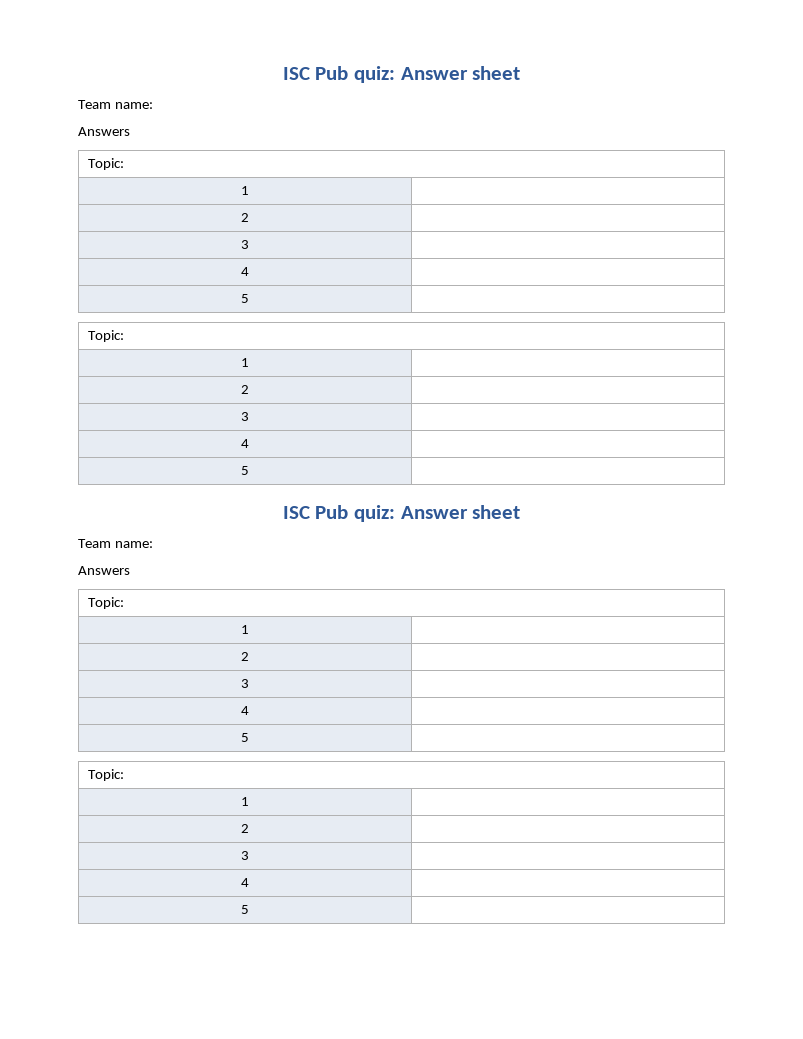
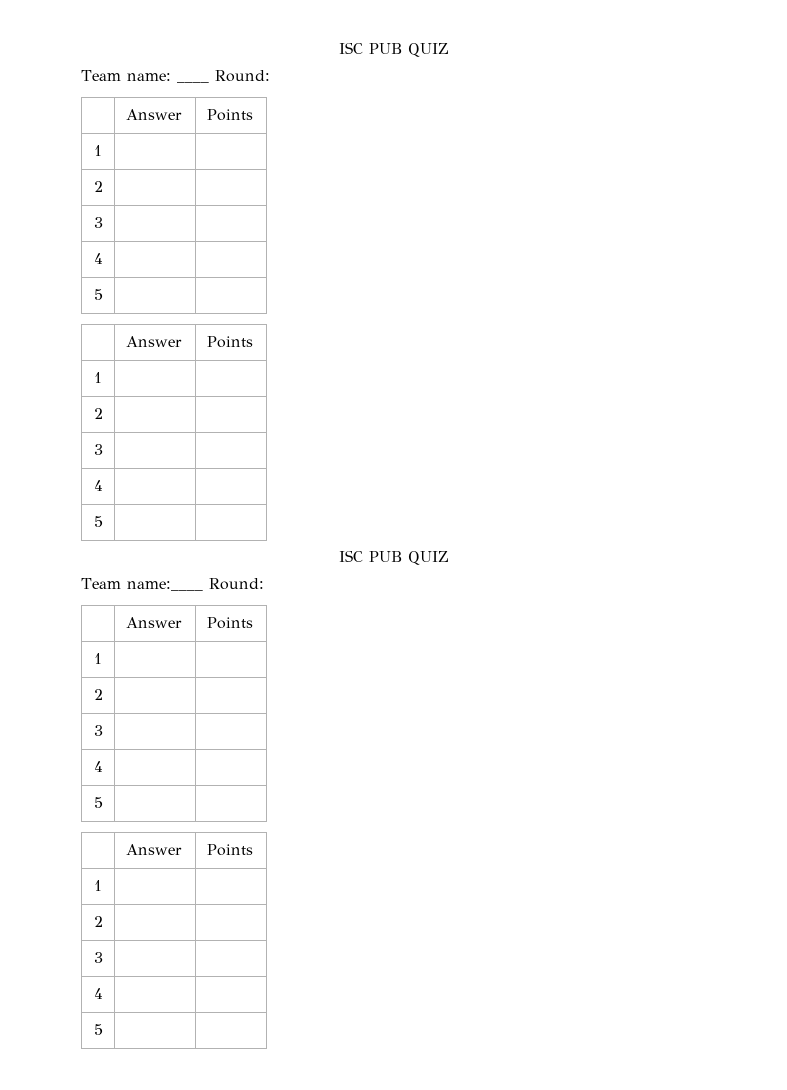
[282,66,521,83] [78,100,153,109] [78,127,130,136] [87,158,124,170] [241,186,249,195] [241,213,249,222] [241,240,249,249] [241,267,249,276] [241,294,249,303] [87,330,124,342] [241,358,249,367] [241,385,249,394] [241,412,249,421] [241,439,249,448] [241,466,249,475] [282,505,521,522] [78,539,153,548] [78,566,130,575] [87,597,124,609] [241,625,249,634] [241,652,249,661] [241,679,249,688] [241,706,249,715] [241,733,249,742] [87,769,124,781] [241,797,249,806] [241,824,249,833] [241,851,249,860] [241,878,249,887] [241,905,249,914] ISC Pub quiz: Answer sheet // Team name: // Answers // Topic: // 1 | // 2 | // 3 | // 4 | // 5 | // Topic: // 1 | // 2 | // 3 | // 4 | // 5 | // ISC Pub quiz: Answer sheet // Team name: // Answers // Topic: // 1 | // 2 | // 3 | // 4 | // 5 | // Topic: // 1 | // 2 | // 3 | // 4 | // 5 | -> [338,42,449,57] [81,70,171,81] [176,70,270,83] [125,109,182,120] [206,109,253,121] [94,145,102,156] [93,181,103,192] [93,217,103,228] [93,253,103,264] [93,289,103,300] [125,336,182,347] [206,336,253,348] [94,372,102,383] [93,408,103,419] [93,444,103,455] [93,480,103,491] [93,516,103,527] [338,550,449,565] [81,578,264,591] [125,617,182,628] [206,617,253,629] [94,653,102,664] [93,689,103,700] [93,725,103,736] [93,761,103,772] [93,797,103,808] [125,844,182,855] [206,844,253,856] [94,880,102,891] [93,916,103,927] [93,952,103,963] [93,988,103,999] [93,1024,103,1035] ISC PUB QUIZ // Team name: ____ Round: // | Answer | Points // 1 | | // 2 | | // 3 | | // 4 | | // 5 | | // | Answer | Points // 1 | | // 2 | | // 3 | | // 4 | | // 5 | | // ISC PUB QUIZ // Team name:____ Round: // | Answer | Points // 1 | | // 2 | | // 3 | | // 4 | | // 5 | | // | Answer | Points // 1 | | // 2 | | // 3 | | // 4 | | // 5 | |

